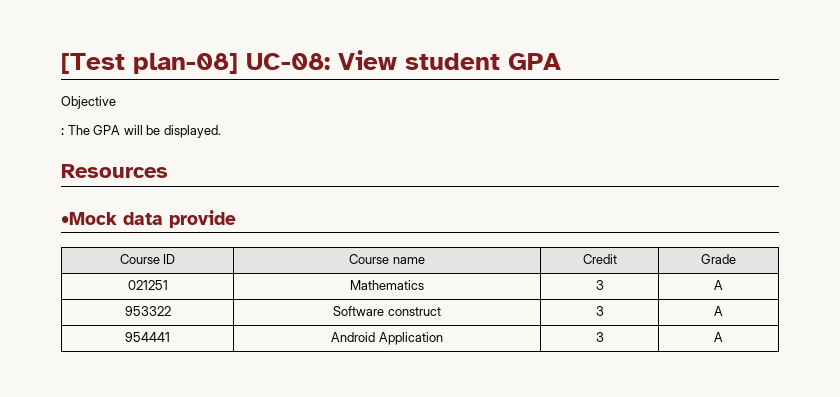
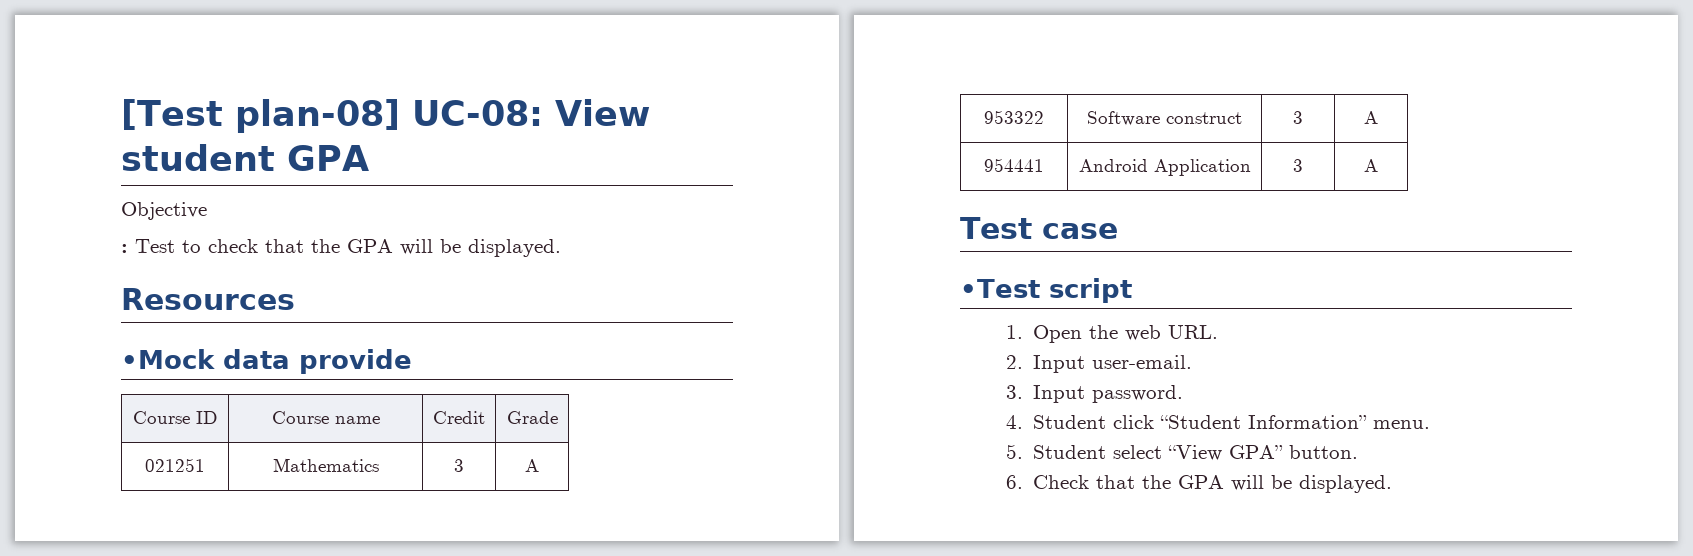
[67,125,90,135] The -> [135,239,340,253] Test to check that the
(723, 337) none -> [960,217,1118,239] [960,278,1132,303] [1006,325,1219,343] [1006,355,1193,373] [1006,385,1184,403] [1006,415,1431,429] [1006,444,1359,461] [1006,475,1393,493] // Test case // •Test script // 1. Open the web URL. // 2. Input user-email. // 3. Input password. // 4. Student click “Student Information” menu. // 5. Student select “View GPA” button. // 6. Check that the GPA will be displayed.

